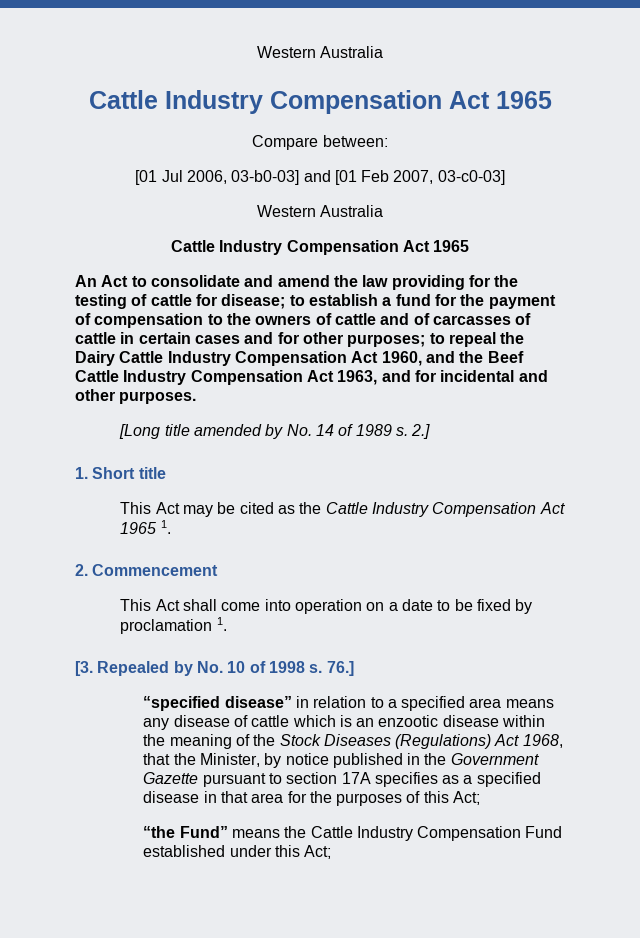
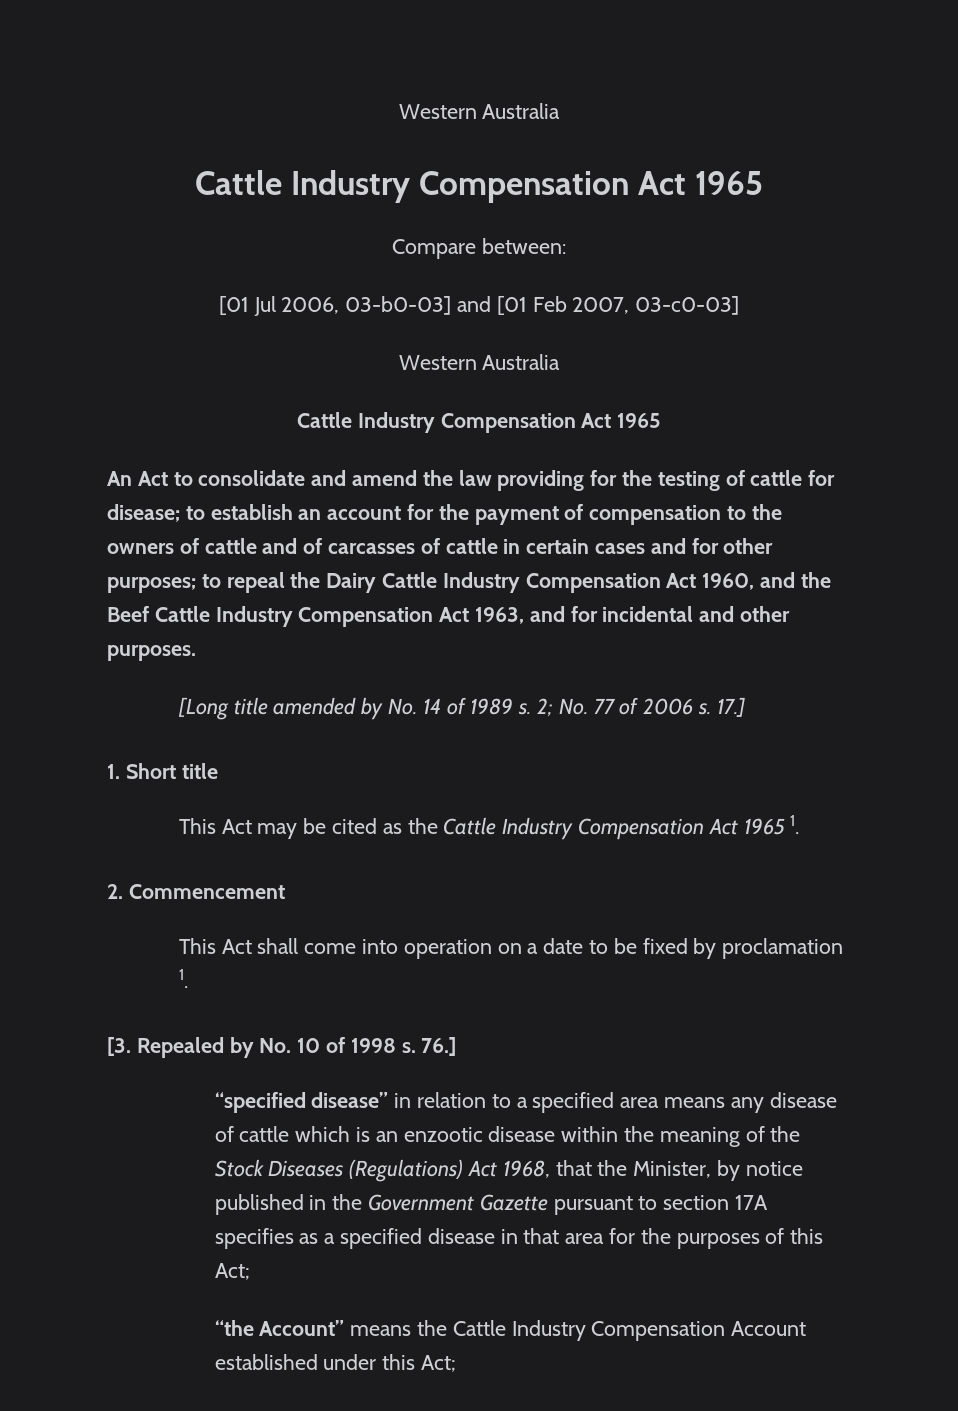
[382,294,431,306] a fund -> [298,506,402,520] an account
[411,424,431,439] 2.] -> [536,697,745,717] 2; No. 77 of 2006 s. 17.]
[179,826,228,838] Fund” -> [259,1320,345,1336] Account”
[525,826,563,838] Fund -> [731,1321,807,1336] Account

